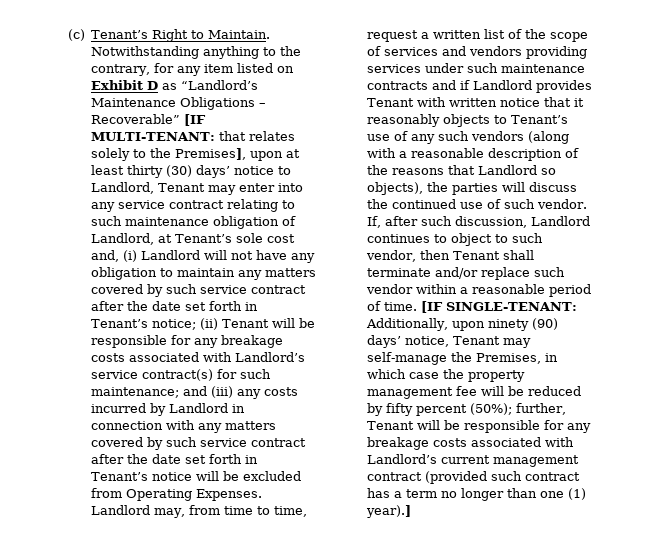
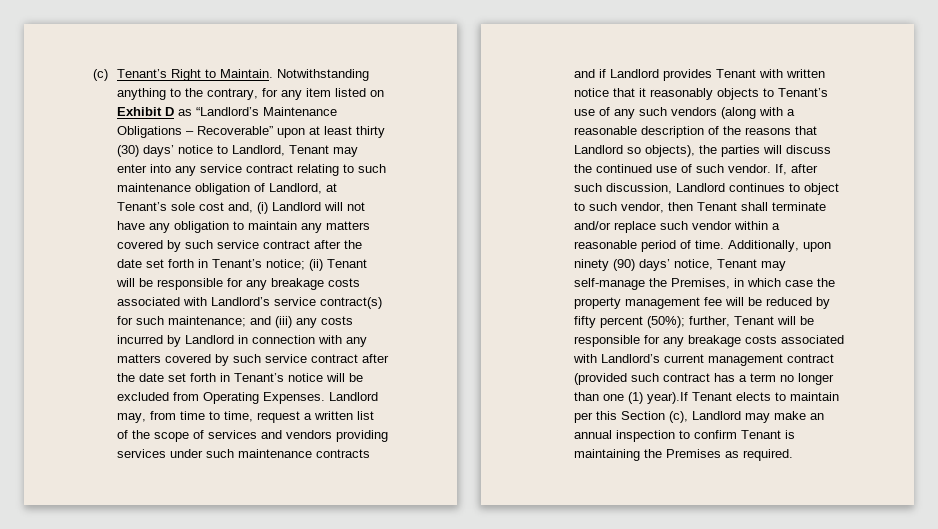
[184,114,207,126] [91,131,296,141] [91,148,247,161] [IF MULTI-TENANT: that relates solely to the Premises], -> (273, 130) none
[421,301,578,313] [IF SINGLE-TENANT: -> (724, 244) none
[366,505,412,518] year).] -> [646,392,839,404] [573,411,824,423] [573,430,795,442] [573,449,793,461] year).If Tenant elects to maintain per this Section (c), Landlord may make an annual inspection to confirm Tenant is maintaining the Premises as required.

